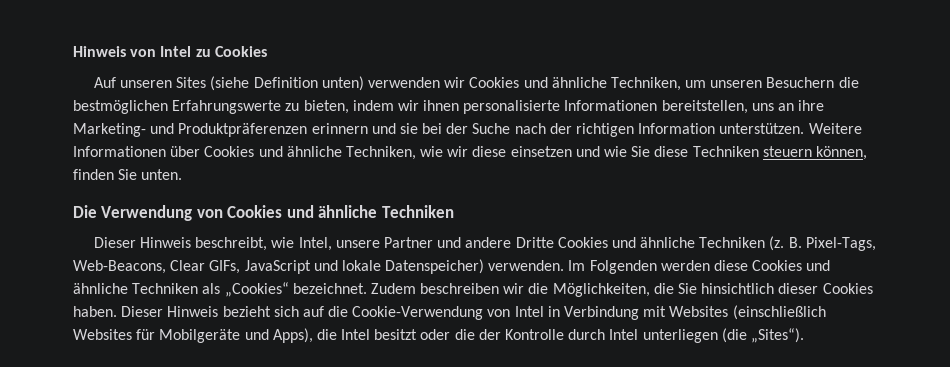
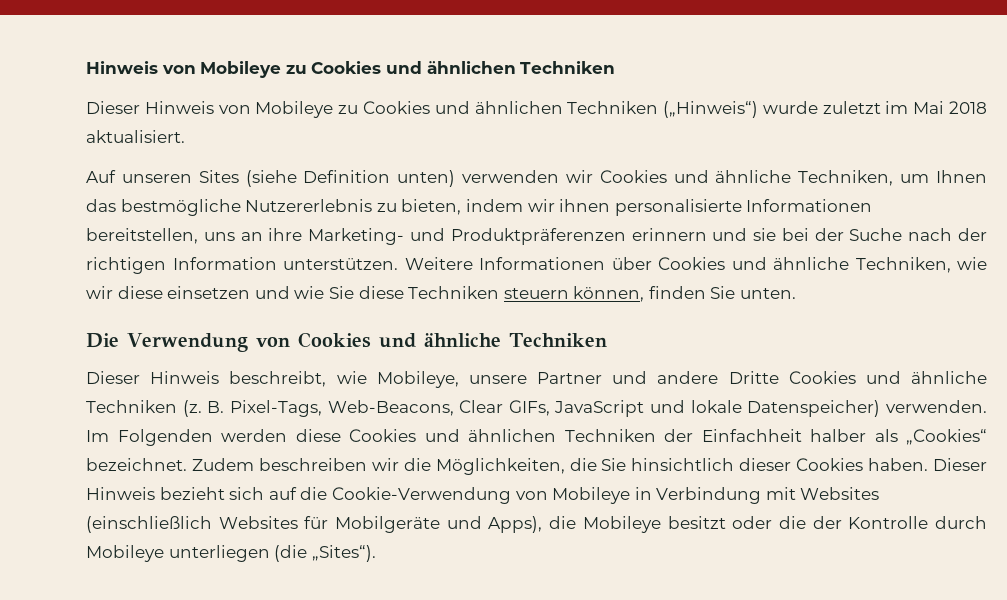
[73,46,267,57] Hinweis von Intel zu Cookies -> [86,61,616,78] [86,101,988,118] [86,130,185,143] Hinweis von Mobileye zu Cookies und ähnlichen Techniken // Dieser Hinweis von Mobileye zu Cookies und ähnlichen Techniken („Hinweis“) wurde zuletzt im Mai 2018 aktualisiert.
[710,77,859,88] [73,100,282,114] unseren Besuchern die bestmöglichen Erfahrungswerte -> [935,170,987,183] [86,199,373,216] Ihnen das bestmögliche Nutzererlebnis
[298,237,332,251] Intel, -> [376,371,459,388] Mobileye,
[73,283,199,294] ähnliche Techniken -> [468,429,866,442] ähnlichen Techniken der Einfachheit halber
[514,306,544,317] Intel -> [552,487,631,504] Mobileye
[341,329,371,340] Intel -> [582,516,661,533] Mobileye
[609,329,639,340] Intel -> [86,545,164,562] Mobileye

